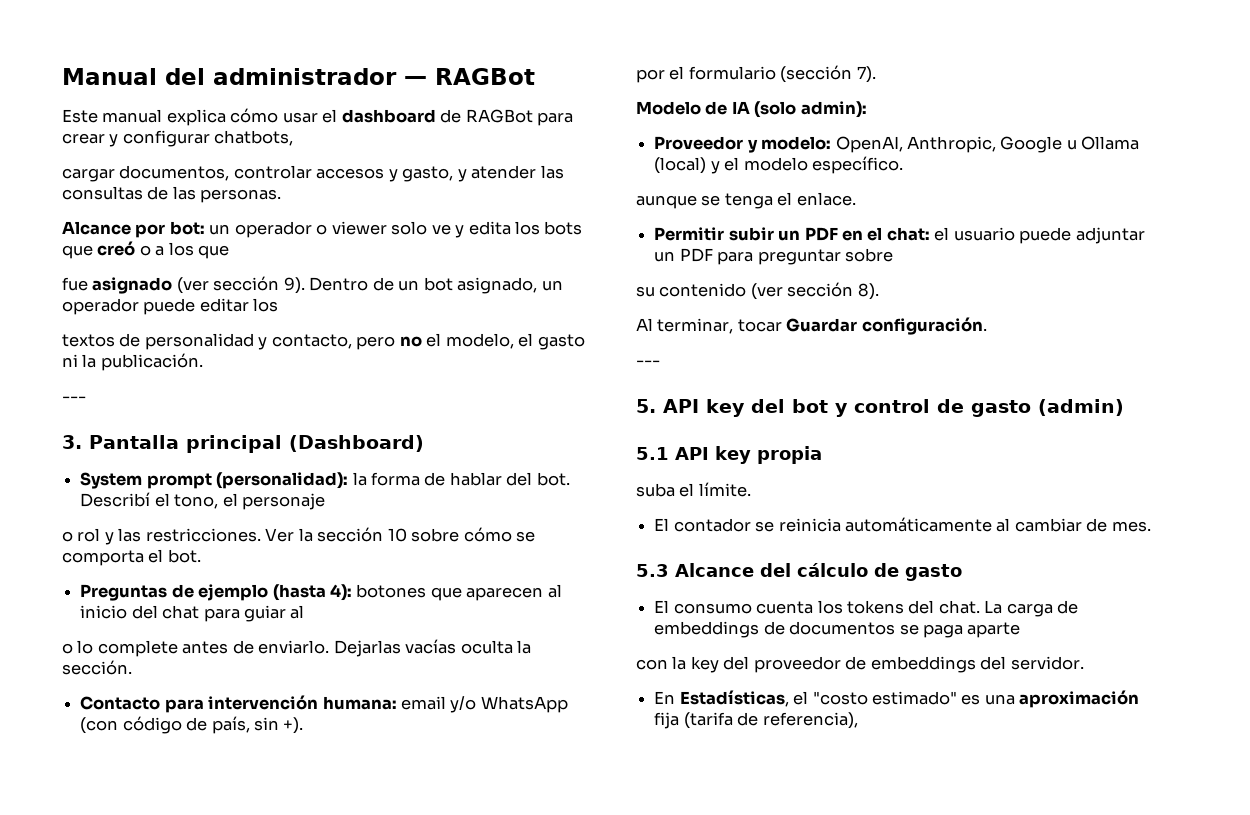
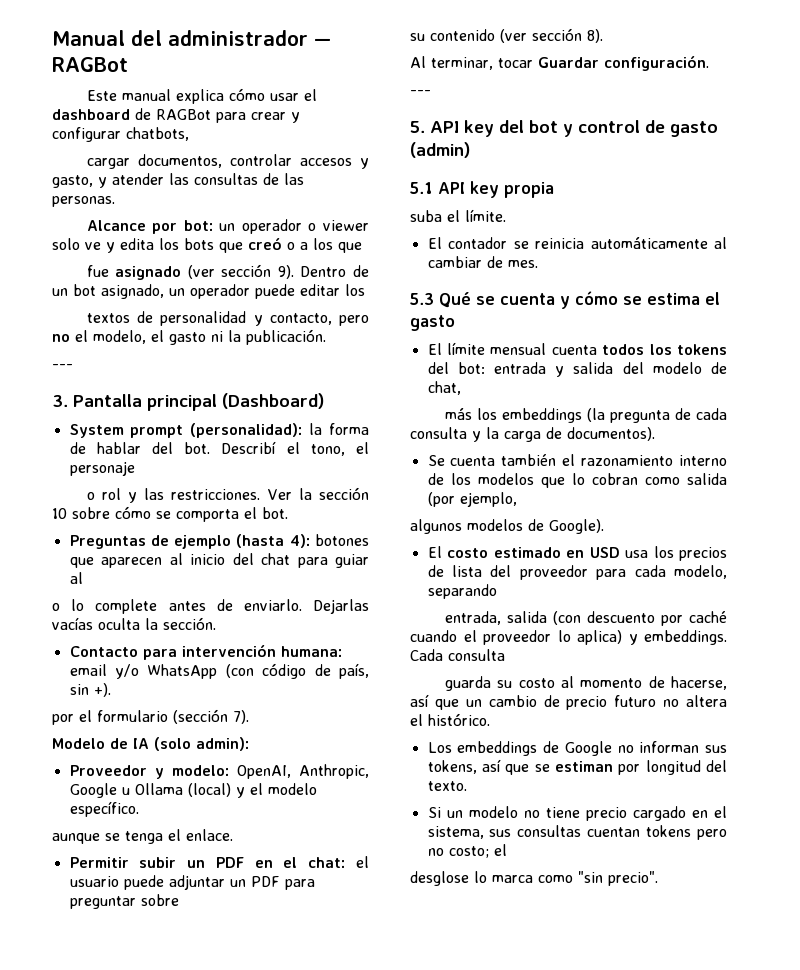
[675,563,962,581] [654,600,1079,617] [654,621,1021,638] [636,656,1084,673] [654,690,1140,708] [654,712,858,729] Alcance del cálculo de gasto // El consumo cuenta los tokens del chat. La carga de embeddings de documentos se paga aparte // con la key del proveedor de embeddings del servidor. // En Estadísticas, el "costo estimado" es una aproximación fija (tarifa de referencia), -> [439,291,720,309] [410,315,455,331] [427,342,727,355] [427,362,727,377] [427,381,461,395] [444,408,727,423] [410,427,655,442] [427,454,727,466] [427,473,727,488] [427,492,517,507] [410,519,604,534] [427,546,727,561] [427,565,727,580] [427,584,497,599] [444,611,727,626] [410,630,727,645] [410,649,505,661] [444,676,727,691] [410,694,727,710] [410,713,490,726] [427,741,727,756] [427,759,727,775] [427,781,467,791] [427,806,727,821] [427,825,727,840] [427,844,507,858] [410,871,658,886] Qué se cuenta y cómo se estima el gasto // El límite mensual cuenta todos los tokens del bot: entrada y salida del modelo de chat, // más los embeddings (la pregunta de cada consulta y la carga de documentos). // Se cuenta también el razonamiento interno de los modelos que lo cobran como salida (por ejemplo, // algunos modelos de Google). // El costo estimado en USD usa los precios de lista del proveedor para cada modelo, separando // entrada, salida (con descuento por caché cuando el proveedor lo aplica) y embeddings. Cada consulta // guarda su costo al momento de hacerse, así que un cambio de precio futuro no altera el histórico. // Los embeddings de Google no informan sus tokens, así que se estiman por longitud del texto. // Si un modelo no tiene precio cargado en el sistema, sus consultas cuentan tokens pero no costo; el // desglose lo marca como "sin precio".

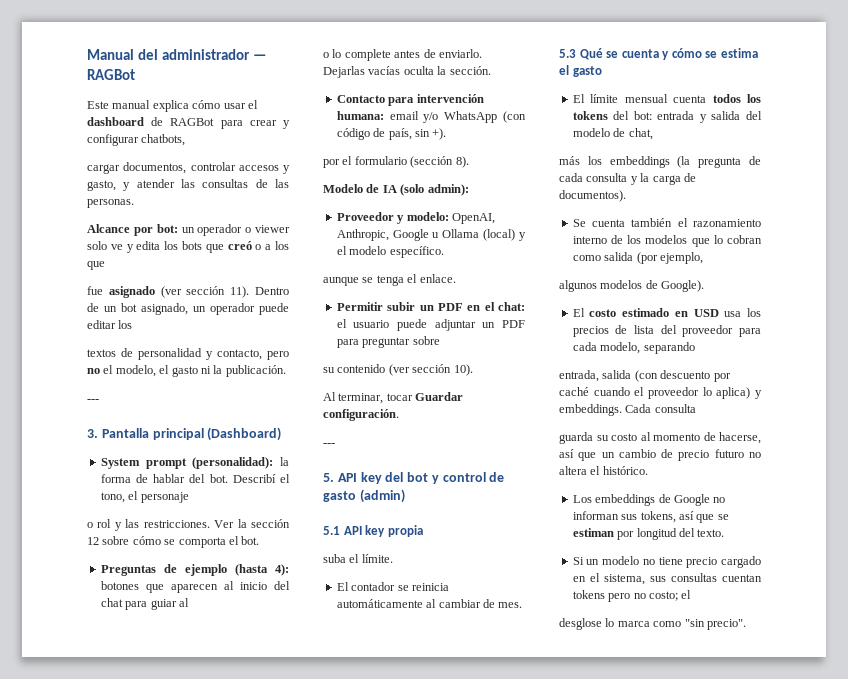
[277,265,294,279] 9). -> [230,286,250,298] 11).
[52,508,67,519] 10 -> [87,537,99,545] 12
[233,710,249,724] 7). -> [455,156,469,168] 8).
[587,29,603,43] 8). -> [453,364,473,376] 10).

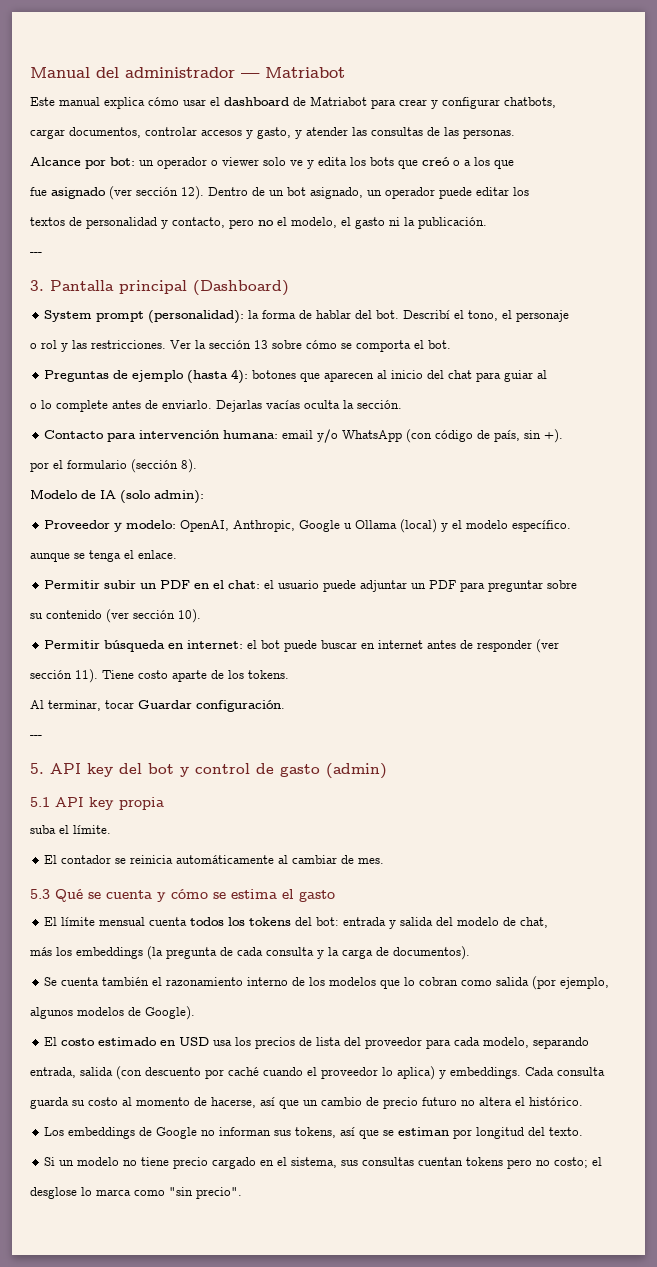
[87,69,135,80] RAGBot -> [265,67,345,78] Matriabot
[170,118,215,126] RAGBot -> [310,96,367,106] Matriabot
[230,286,250,298] 11). -> [181,186,204,200] 12).
[87,537,99,545] 12 -> [254,340,268,349] 13
(473, 370) none -> [44,639,560,653] [30,669,289,683] // Permitir búsqueda en internet: el bot puede buscar en internet antes de responder (ver // sección 11). Tiene costo aparte de los tokens.

